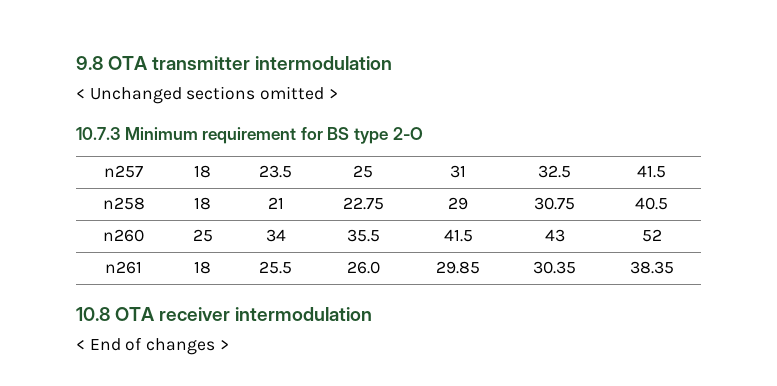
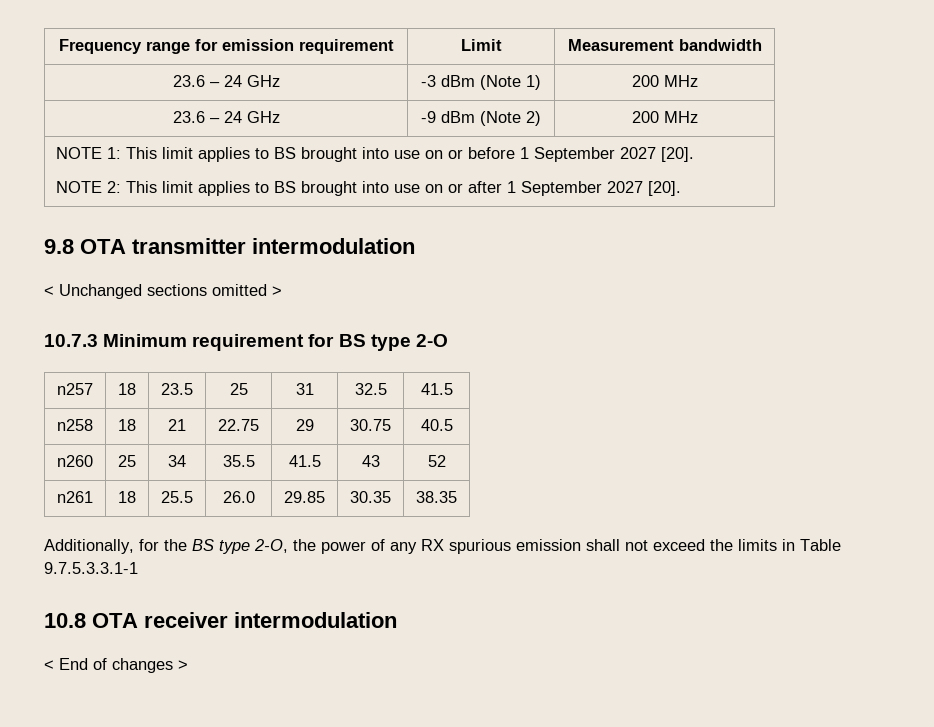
(76, 63) none -> [58,39,394,54] [460,39,502,51] [567,39,762,51] [172,75,280,87] [421,75,541,90] [631,75,698,87] [172,111,280,123] [421,111,541,126] [631,111,698,123] [56,147,695,162] [56,181,682,196] Frequency range for emission requirement | Limit | Measurement bandwidth // 23.6 – 24 GHz | -3 dBm (Note 1) | 200 MHz // 23.6 – 24 GHz | -9 dBm (Note 2) | 200 MHz // NOTE 1: This limit applies to BS brought into use on or before 1 September 2027 [20]. // NOTE 2: This limit applies to BS brought into use on or after 1 September 2027 [20]. //
(674, 267) none -> [44,539,841,554] [44,562,138,574] // Additionally, for the BS type 2-O, the power of any RX spurious emission shall not exceed the limits in Table 9.7.5.3.3.1-1

